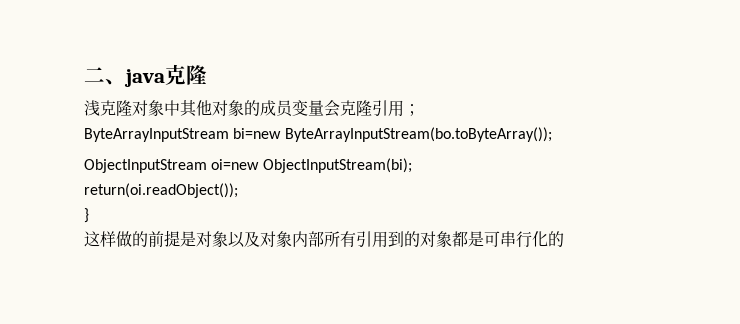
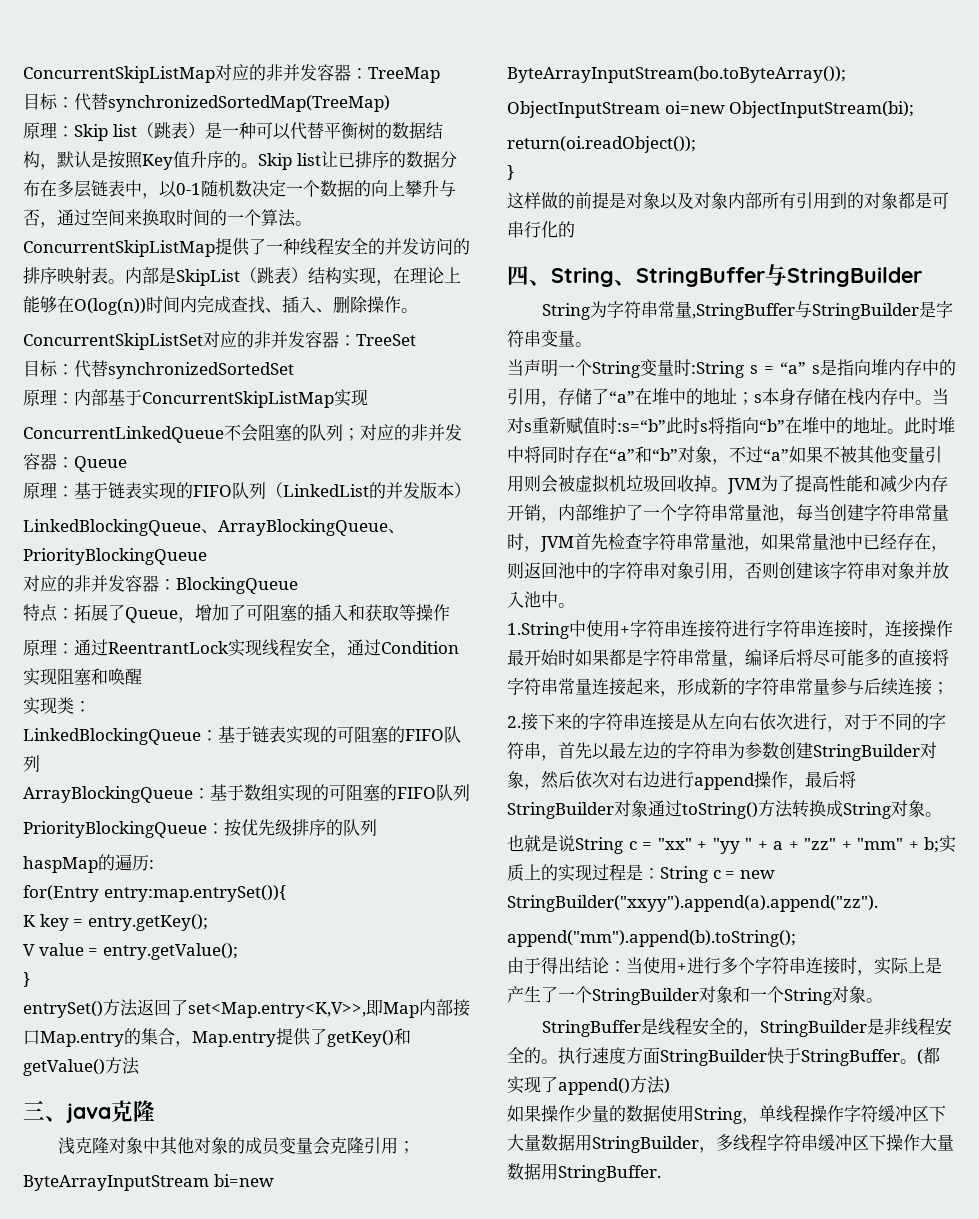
[84,67,105,83] 二 -> [23,64,440,83] [23,93,390,112] [23,122,443,141] [23,151,457,170] [23,180,456,199] [23,209,312,228] [23,238,470,257] [23,267,461,286] [23,295,418,315] [23,331,416,350] [23,360,294,379] [23,389,368,408] [23,424,462,443] [23,453,127,472] [23,482,471,500] [23,519,405,536] [23,548,207,565] [23,575,298,594] [23,604,450,623] [23,639,459,658] [23,668,142,686] [23,697,91,715] [23,726,461,745] [23,755,40,772] [23,784,470,803] [23,819,377,838] [23,854,154,873] [23,885,286,902] [23,914,208,931] [23,943,238,960] [23,972,30,987] [23,999,470,1018] [23,1028,411,1047] [23,1057,140,1076] [23,1100,45,1120] ConcurrentSkipListMap对应的非并发容器：TreeMap // 目标：代替synchronizedSortedMap(TreeMap) // 原理：Skip list（跳表）是一种可以代替平衡树的数据结构，默认是按照Key值升序的。Skip list让已排序的数据分布在多层链表中，以0-1随机数决定一个数据的向上攀升与否，通过空间来换取时间的一个算法。ConcurrentSkipListMap提供了一种线程安全的并发访问的排序映射表。内部是SkipList（跳表）结构实现，在理论上能够在O(log(n))时间内完成查找、插入、删除操作。 // ConcurrentSkipListSet对应的非并发容器：TreeSet // 目标：代替synchronizedSortedSet // 原理：内部基于ConcurrentSkipListMap实现 // ConcurrentLinkedQueue不会阻塞的队列；对应的非并发容器：Queue // 原理：基于链表实现的FIFO队列（LinkedList的并发版本） // LinkedBlockingQueue、ArrayBlockingQueue、PriorityBlockingQueue // 对应的非并发容器：BlockingQueue // 特点：拓展了Queue，增加了可阻塞的插入和获取等操作 // 原理：通过ReentrantLock实现线程安全，通过Condition实现阻塞和唤醒 // 实现类： // LinkedBlockingQueue：基于链表实现的可阻塞的FIFO队列 // ArrayBlockingQueue：基于数组实现的可阻塞的FIFO队列 // PriorityBlockingQueue：按优先级排序的队列 // haspMap的遍历: // for(Entry entry:map.entrySet()){ // K key = entry.getKey(); // V value = entry.getValue(); // } // entrySet()方法返回了set<Map.entry<K,V>>,即Map内部接口Map.entry的集合，Map.entry提供了getKey()和getValue()方法 // 三
(564, 239) none -> [507,264,922,287] [541,301,953,320] [507,330,592,347] [507,359,956,378] [507,388,949,407] [507,417,955,435] [507,445,942,465] [507,474,948,494] [507,504,949,523] [507,533,948,552] [507,562,949,581] [507,591,575,608] [507,620,953,639] [507,649,949,668] [507,678,949,697] [507,713,946,732] [507,742,937,761] [507,771,856,790] [507,800,942,819] [507,834,956,854] [507,864,775,883] [507,895,878,912] [507,930,796,947] [507,957,942,976] [507,986,883,1005] [541,1018,952,1037] [507,1047,940,1066] [507,1076,670,1095] [507,1105,946,1124] [507,1134,954,1153] [507,1163,661,1182] // 四、String、StringBuffer与StringBuilder // String为字符串常量,StringBuffer与StringBuilder是字符串变量。 // 当声明一个String变量时:String s = “a” s是指向堆内存中的引用，存储了“a”在堆中的地址；s本身存储在栈内存中。当对s重新赋值时:s=“b”此时s将指向“b”在堆中的地址。此时堆中将同时存在“a”和“b”对象，不过“a”如果不被其他变量引用则会被虚拟机垃圾回收掉。JVM为了提高性能和减少内存开销，内部维护了一个字符串常量池，每当创建字符串常量时，JVM首先检查字符串常量池，如果常量池中已经存在，则返回池中的字符串对象引用，否则创建该字符串对象并放入池中。 // 1.String中使用+字符串连接符进行字符串连接时，连接操作最开始时如果都是字符串常量，编译后将尽可能多的直接将字符串常量连接起来，形成新的字符串常量参与后续连接； // 2.接下来的字符串连接是从左向右依次进行，对于不同的字符串，首先以最左边的字符串为参数创建StringBuilder对象，然后依次对右边进行append操作，最后将StringBuilder对象通过toString()方法转换成String对象。 // 也就是说String c = "xx" + "yy " + a + "zz" + "mm" + b;实质上的实现过程是：String c = new StringBuilder("xxyy").append(a).append("zz"). // append("mm").append(b).toString(); // 由于得出结论：当使用+进行多个字符串连接时，实际上是产生了一个StringBuilder对象和一个String对象。 // StringBuffer是线程安全的，StringBuilder是非线程安全的。执行速度方面StringBuilder快于StringBuffer。(都实现了append()方法) // 如果操作少量的数据使用String，单线程操作字符缓冲区下大量数据用StringBuilder，多线程字符串缓冲区下操作大量数据用StringBuffer.

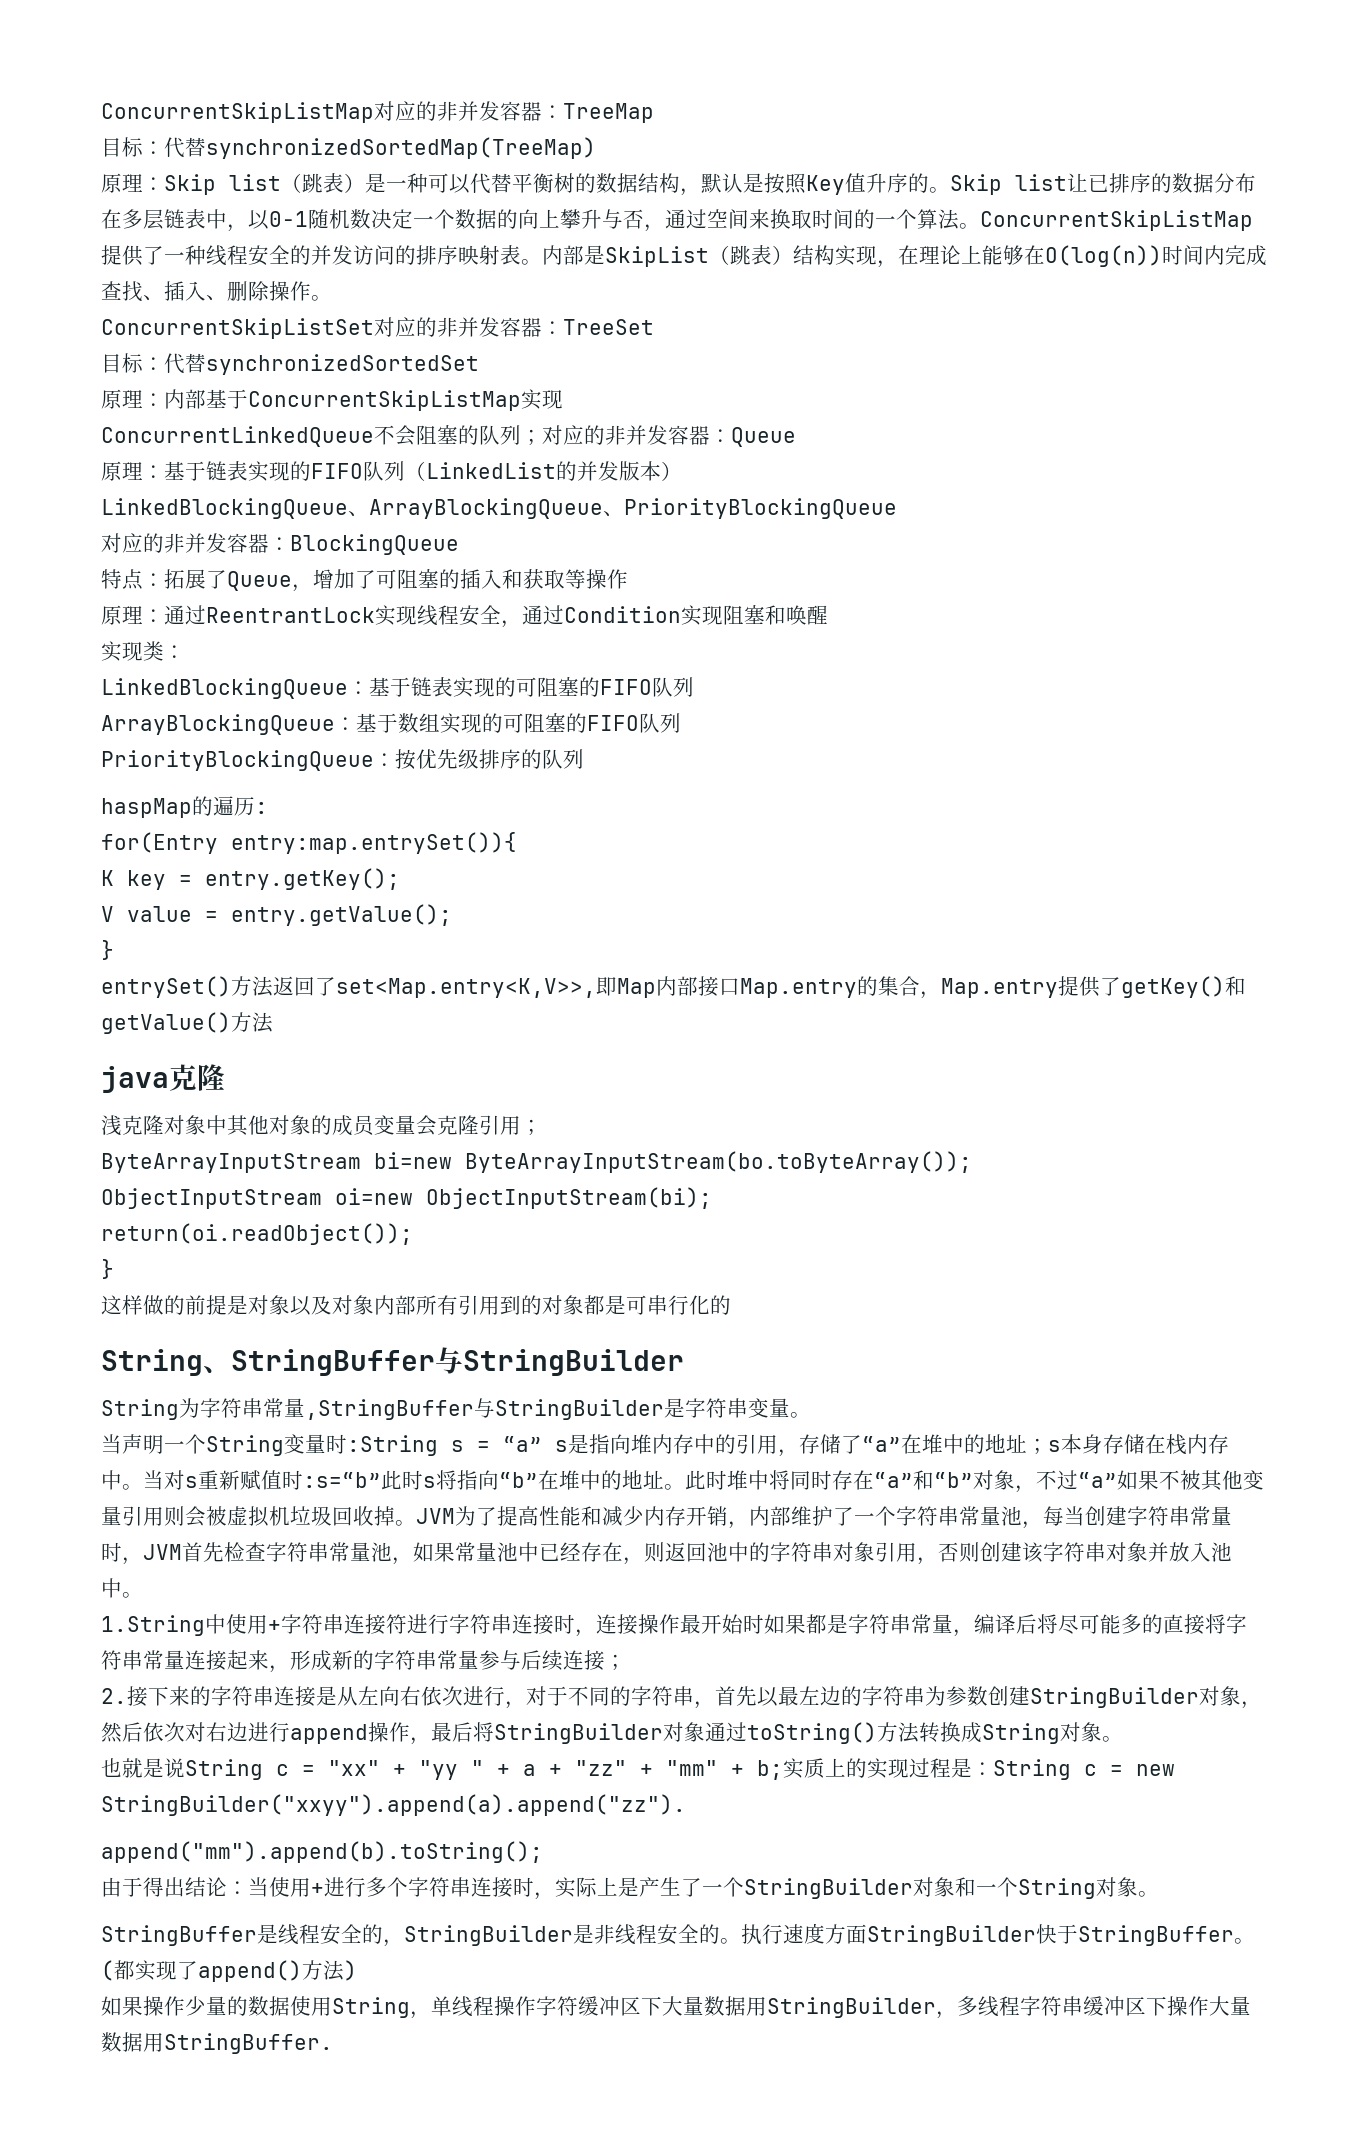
[23,1100,67,1122] 三、 -> (273, 1022) none
[507,265,551,286] 四、 -> (731, 1305) none

